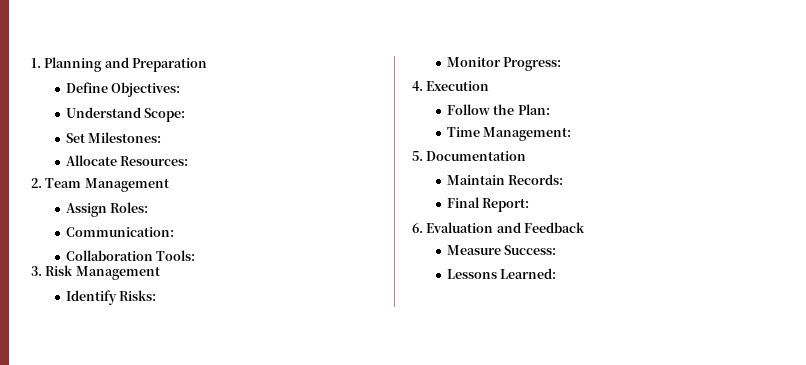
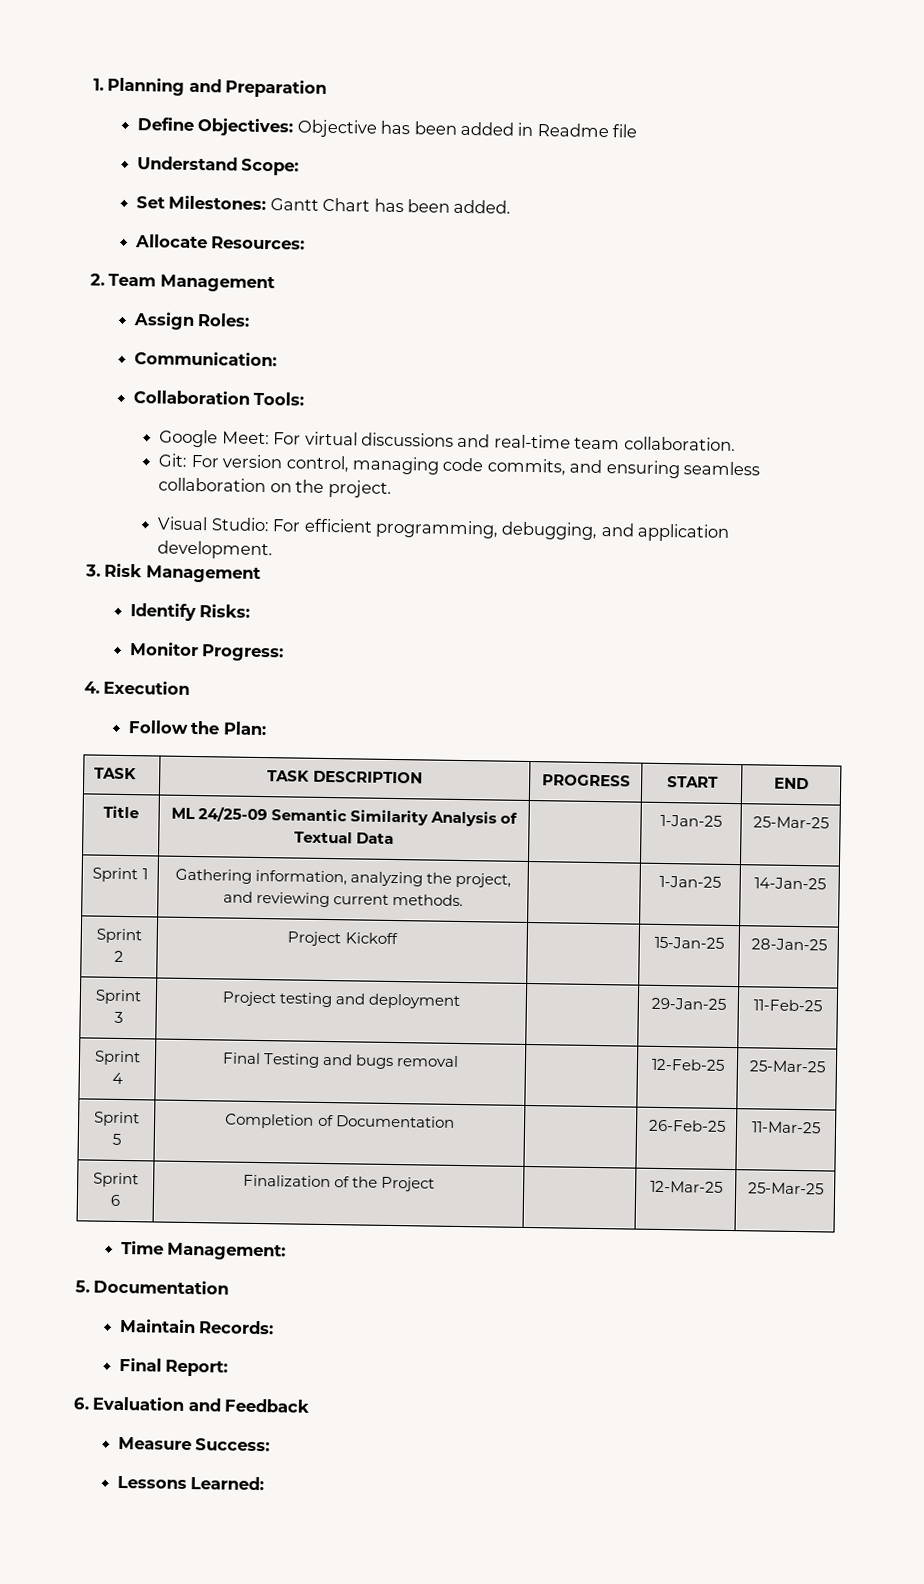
(181, 89) none -> [296,119,638,138] Objective has been added in Readme file
(162, 137) none -> [269,197,512,214] Gantt Chart has been added.
(196, 255) none -> [159,429,736,452] [158,453,761,479] [158,477,392,498] [157,516,730,542] [157,540,274,560] // Google Meet: For virtual discussions and real-time team collaboration. // Git: For version control, managing code commits, and ensuring seamless collaboration on the project. // Visual Studio: For efficient programming, debugging, and application development.
(550, 109) none -> [94,767,138,780] [267,770,423,784] [541,774,631,787] [666,776,719,788] [774,777,810,790] [103,805,139,819] [170,806,519,827] [293,831,395,845] [660,814,723,827] [752,816,829,829] [92,867,148,883] [174,868,512,888] [222,891,464,908] [659,875,722,888] [753,877,826,890] [96,928,142,944] [114,950,124,962] [287,931,398,947] [654,936,725,949] [750,938,827,951] [95,989,142,1005] [113,1011,123,1023] [221,991,461,1010] [650,997,726,1010] [753,999,823,1012] [94,1050,141,1066] [111,1072,123,1084] [221,1052,460,1070] [650,1058,725,1071] [748,1060,826,1073] [94,1111,140,1127] [111,1133,121,1145] [224,1113,455,1129] [647,1119,726,1132] [751,1121,822,1134] [93,1172,139,1188] [110,1194,120,1206] [242,1174,436,1192] [649,1180,723,1193] [747,1182,824,1195] // TASK | TASK DESCRIPTION | PROGRESS | START | END // Title | ML 24/25-09 Semantic Similarity Analysis of Textual Data | | 1-Jan-25 | 25-Mar-25 // Sprint 1 | Gathering information, analyzing the project, and reviewing current methods. | | 1-Jan-25 | 14-Jan-25 // Sprint 2 | Project Kickoff | | 15-Jan-25 | 28-Jan-25 // Sprint 3 | Project testing and deployment | | 29-Jan-25 | 11-Feb-25 // Sprint 4 | Final Testing and bugs removal | | 12-Feb-25 | 25-Mar-25 // Sprint 5 | Completion of Documentation | | 26-Feb-25 | 11-Mar-25 // Sprint 6 | Finalization of the Project | | 12-Mar-25 | 25-Mar-25

